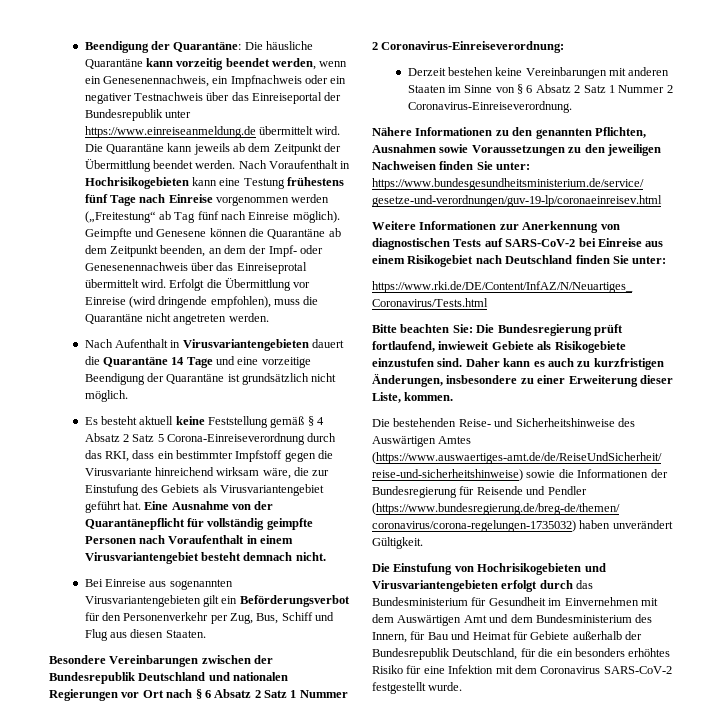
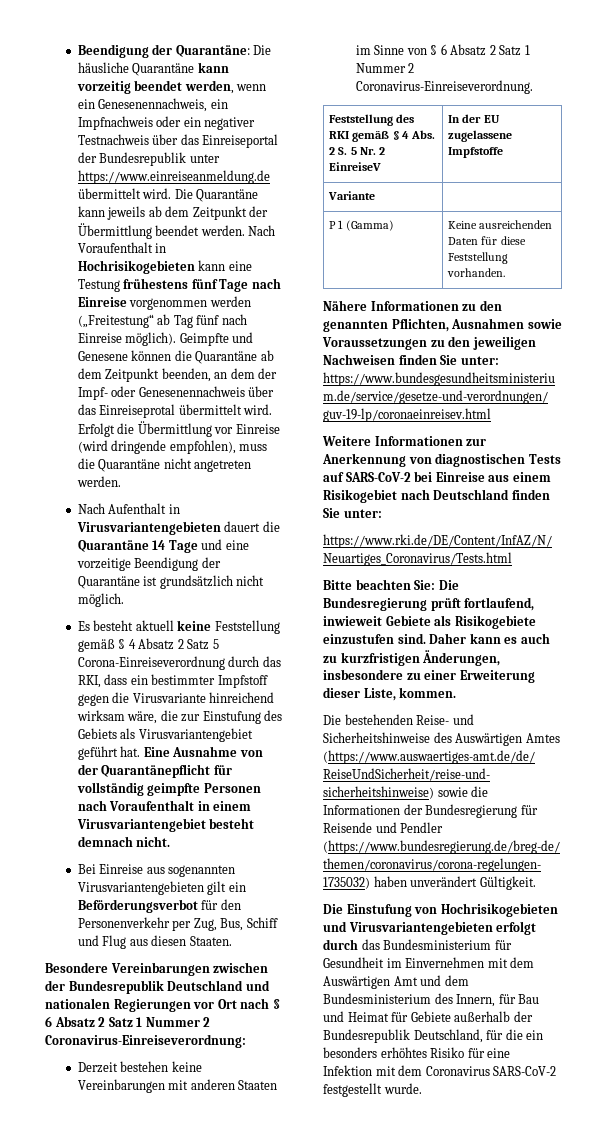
(572, 107) none -> [329,114,415,126] [329,130,435,142] [329,147,385,155] [329,162,382,171] [448,114,500,123] [448,130,513,142] [448,147,504,158] [328,191,376,200] [329,220,394,231] [448,220,553,229] [448,236,526,245] [448,252,509,264] [447,268,506,277] // Feststellung des RKI gemäß § 4 Abs. 2 S. 5 Nr. 2 EinreiseV | In der EU zugelassene Impfstoffe // Variante | // P 1 (Gamma) | Keine ausreichenden Daten für diese Feststellung vorhanden.

